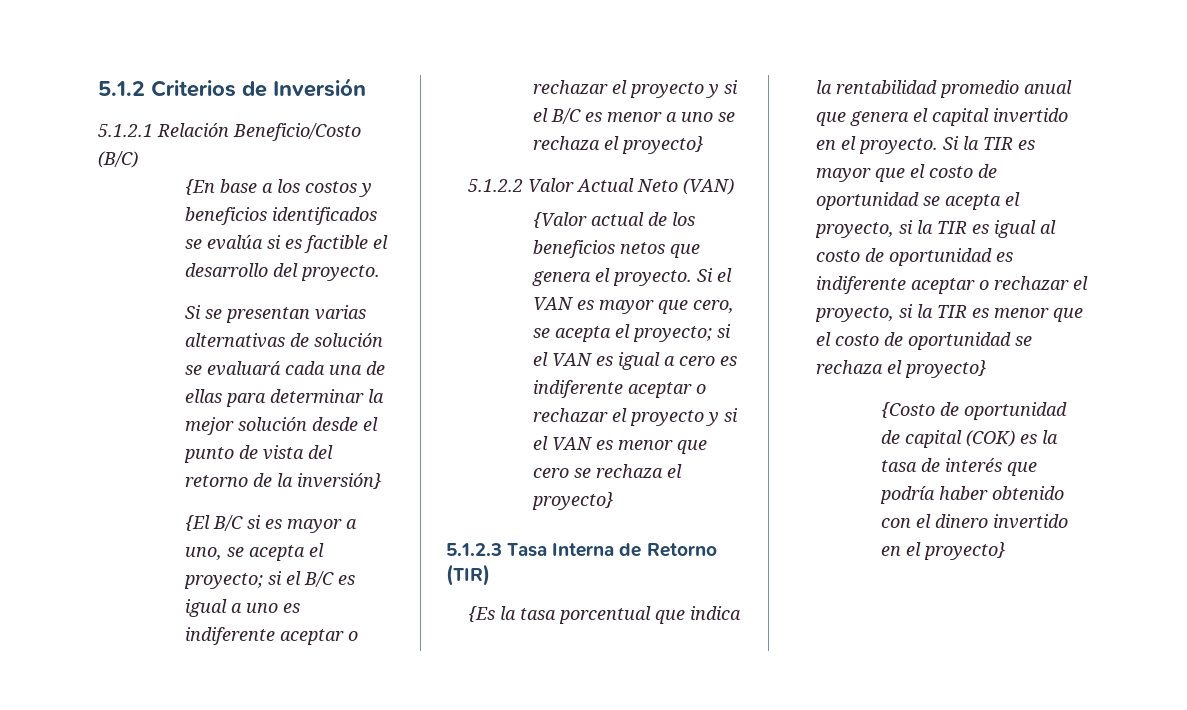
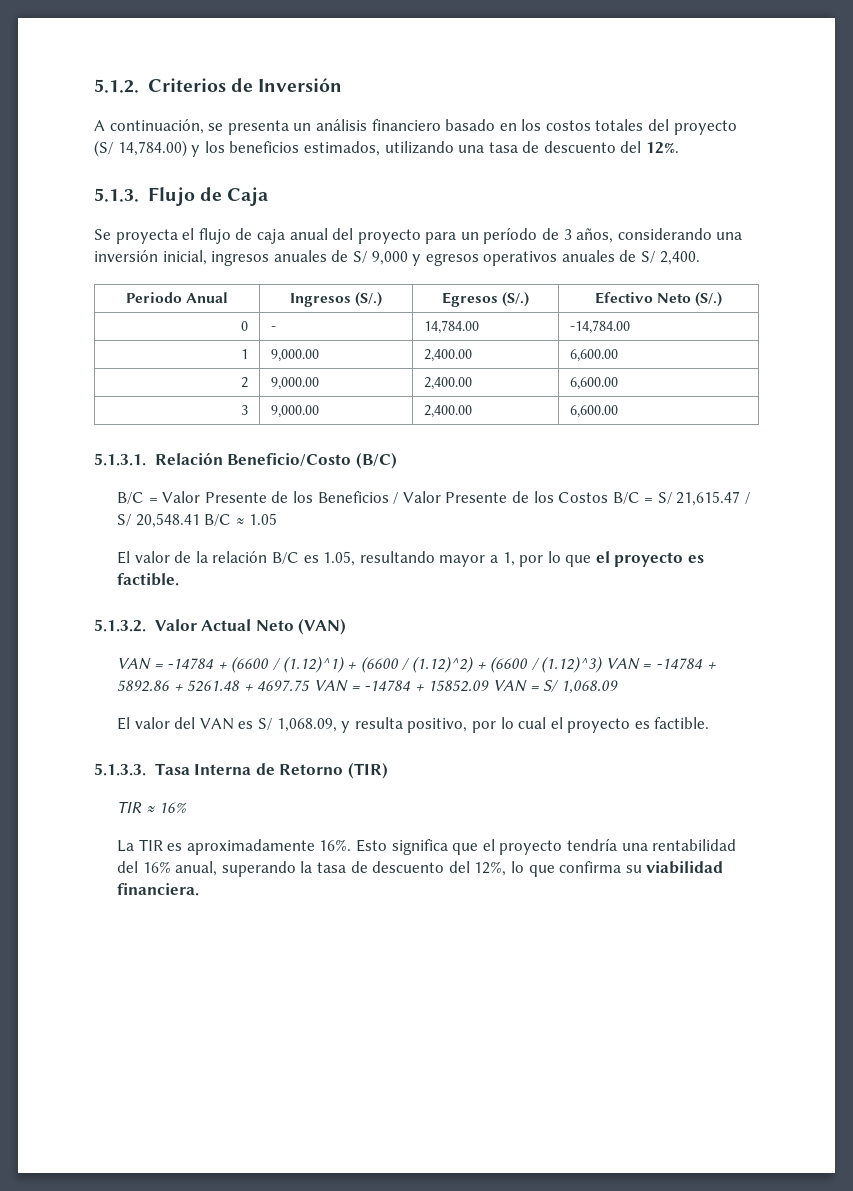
[98,81,145,96] 5.1.2 -> [94,79,139,93] 5.1.2.
[98,123,361,141] [98,151,138,168] [185,179,373,197] [185,207,378,225] [185,235,389,253] [185,263,381,281] [185,305,367,323] [185,333,384,348] [185,361,386,376] [185,389,385,407] [185,417,379,435] [184,445,334,463] [185,473,383,489] [185,515,358,533] [185,543,325,561] [184,571,356,589] [185,599,301,617] [185,627,359,645] [533,80,739,98] [533,108,736,124] [533,136,705,154] [467,178,734,195] [533,212,696,228] [533,240,701,258] [532,268,733,286] [533,297,735,314] [533,324,732,342] [533,352,738,370] [533,380,707,398] [533,408,739,426] [533,436,708,454] [533,464,683,478] [532,492,615,510] [446,543,502,556] 5.1.2.1 Relación Beneficio/Costo (B/C) // {En base a los costos y beneficios identificados se evalúa si es factible el desarrollo del proyecto. // Si se presentan varias alternativas de solución se evaluará cada una de ellas para determinar la mejor solución desde el punto de vista del retorno de la inversión} // {El B/C si es mayor a uno, se acepta el proyecto; si el B/C es igual a uno es indiferente aceptar o rechazar el proyecto y si el B/C es menor a uno se rechaza el proyecto} // 5.1.2.2 Valor Actual Neto (VAN) // {Valor actual de los beneficios netos que genera el proyecto. Si el VAN es mayor que cero, se acepta el proyecto; si el VAN es igual a cero es indiferente aceptar o rechazar el proyecto y si el VAN es menor que cero se rechaza el proyecto} // 5.1.2.3 -> [94,119,737,135] [94,140,680,157] [94,187,269,206] [94,227,743,244] [94,250,700,266] [125,292,229,303] [289,292,383,307] [441,292,530,307] [594,292,723,307] [240,321,248,331] [271,326,277,331] [424,320,480,334] [570,320,631,334] [240,349,248,359] [271,349,320,362] [424,349,473,362] [570,349,619,362] [240,377,248,388] [271,377,320,390] [424,377,473,390] [570,377,619,390] [240,405,248,415] [271,405,320,418] [424,405,473,418] [570,405,619,418] [94,452,397,469] [117,491,751,506] [117,513,278,528] [117,551,705,567] [117,573,180,586] [94,618,347,635] [117,656,716,673] [117,680,618,693] [117,717,710,733] [94,763,146,776] A continuación, se presenta un análisis financiero basado en los costos totales del proyecto (S/ 14,784.00) y los beneficios estimados, utilizando una tasa de descuento del 12%. // 5.1.3. Flujo de Caja // Se proyecta el flujo de caja anual del proyecto para un período de 3 años, considerando una inversión inicial, ingresos anuales de S/ 9,000 y egresos operativos anuales de S/ 2,400. // Periodo Anual | Ingresos (S/.) | Egresos (S/.) | Efectivo Neto (S/.) // 0 | - | 14,784.00 | -14,784.00 // 1 | 9,000.00 | 2,400.00 | 6,600.00 // 2 | 9,000.00 | 2,400.00 | 6,600.00 // 3 | 9,000.00 | 2,400.00 | 6,600.00 // 5.1.3.1. Relación Beneficio/Costo (B/C) // B/C = Valor Presente de los Beneficios / Valor Presente de los Costos B/C = S/ 21,615.47 / S/ 20,548.41 B/C ≈ 1.05 // El valor de la relación B/C es 1.05, resultando mayor a 1, por lo que el proyecto es factible. // 5.1.3.2. Valor Actual Neto (VAN) // VAN = -14784 + (6600 / (1.12)^1) + (6600 / (1.12)^2) + (6600 / (1.12)^3) VAN = -14784 + 5892.86 + 5261.48 + 4697.75 VAN = -14784 + 15852.09 VAN = S/ 1,068.09 // El valor del VAN es S/ 1,068.09, y resulta positivo, por lo cual el proyecto es factible. // 5.1.3.3.
[467,606,741,624] [815,80,1072,98] [815,108,1068,126] [815,136,1035,154] [815,164,997,182] [815,192,1020,210] [814,220,1056,238] [815,248,1013,266] [815,276,1088,294] [814,304,1083,322] [815,332,1032,350] [815,360,987,378] [881,402,1068,420] [881,430,1059,448] [881,458,1038,476] [880,486,1065,504] [881,514,1069,529] [881,542,1007,560] {Es la tasa porcentual que indica la rentabilidad promedio anual que genera el capital invertido en el proyecto. Si la TIR es mayor que el costo de oportunidad se acepta el proyecto, si la TIR es igual al costo de oportunidad es indiferente aceptar o rechazar el proyecto, si la TIR es menor que el costo de oportunidad se rechaza el proyecto} // {Costo de oportunidad de capital (COK) es la tasa de interés que podría haber obtenido con el dinero invertido en el proyecto} -> [117,801,188,813] [117,838,737,855] [117,861,724,877] [117,883,200,896] TIR ≈ 16% // La TIR es aproximadamente 16%. Esto significa que el proyecto tendría una rentabilidad del 16% anual, superando la tasa de descuento del 12%, lo que confirma su viabilidad financiera.

